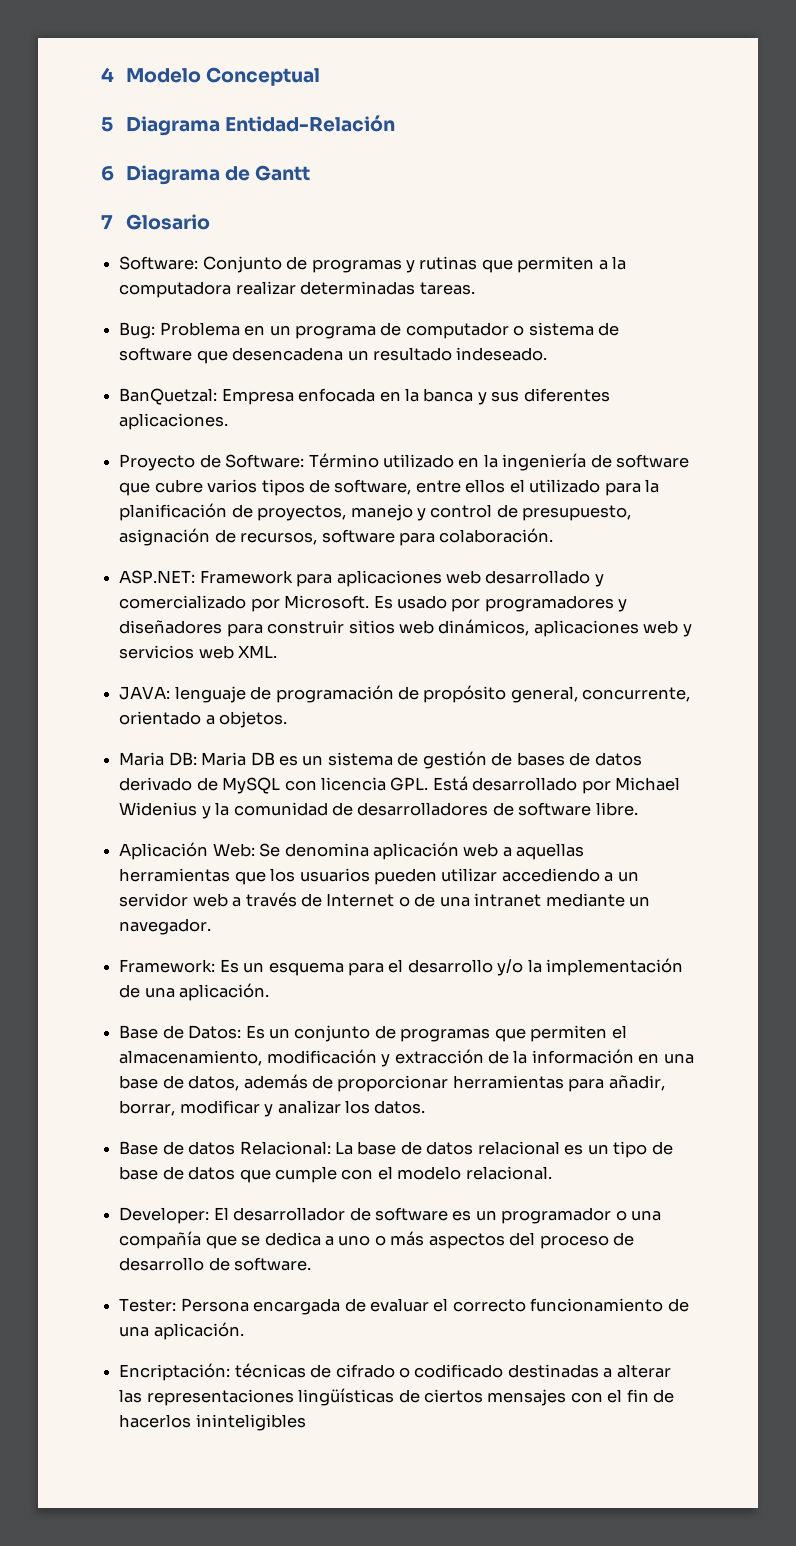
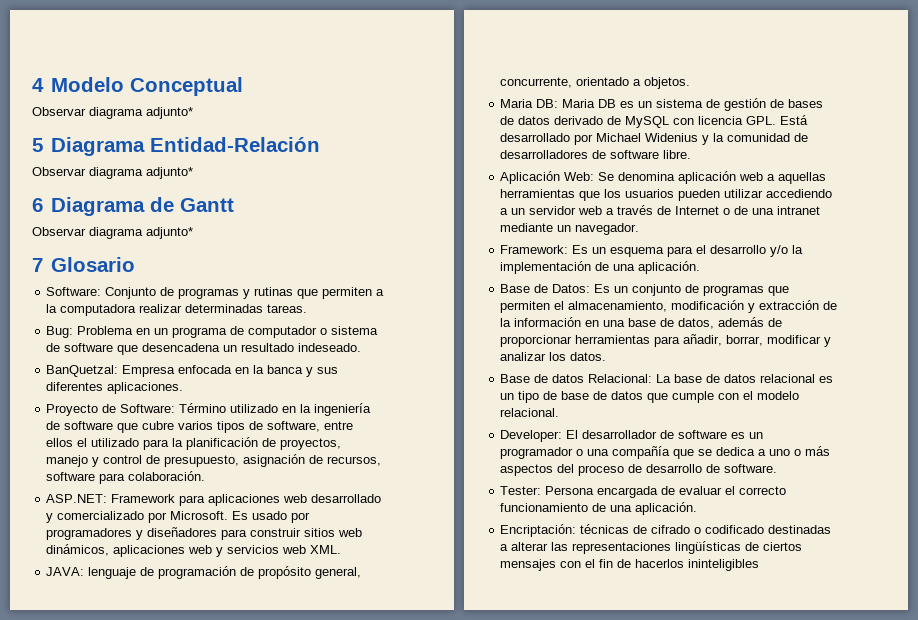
(320, 76) none -> [32,107,193,119] // Observar diagrama adjunto*
(395, 123) none -> [32,167,193,179] // Observar diagrama adjunto*
(310, 173) none -> [32,227,193,239] // Observar diagrama adjunto*

